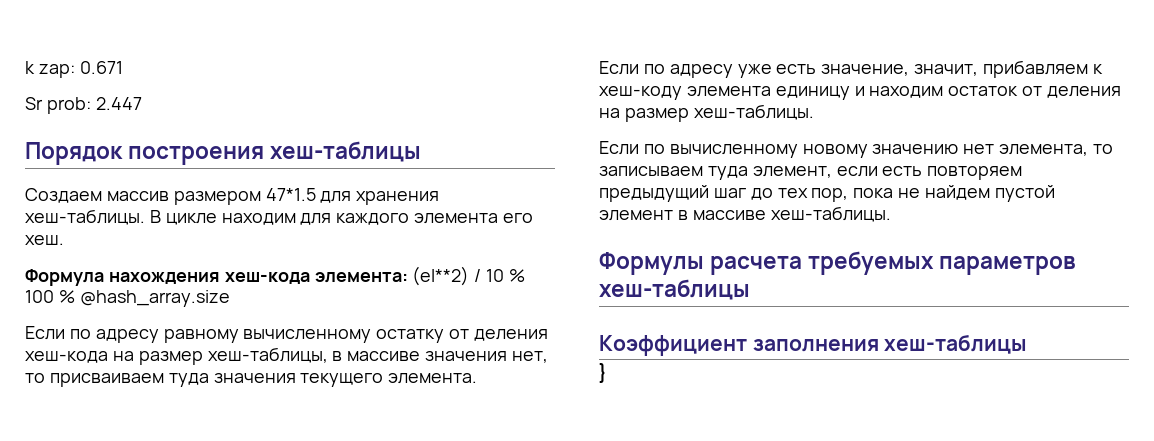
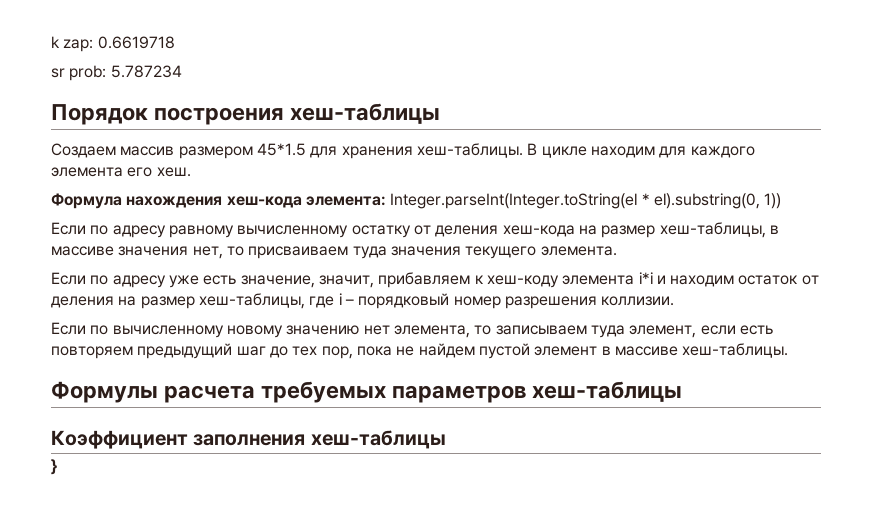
[79,61,123,74] [25,97,142,114] 0.671 // Sr prob: 2.447 -> [97,36,175,49] [51,65,182,81] 0.6619718 // sr prob: 5.787234
[265,188,316,201] 47*1.5 -> [256,143,306,156] 45*1.5
[412,266,526,286] [25,290,230,307] (el**2) / 10 % 100 % @hash_array.size -> [390,193,782,209] Integer.parseInt(Integer.toString(el * el).substring(0, 1))
[775,86,850,100] единицу -> [638,272,653,284] i*i
[693,104,814,120] хеш-таблицы. -> [198,293,675,309] хеш-таблицы, где i – порядковый номер разрешения коллизии.

